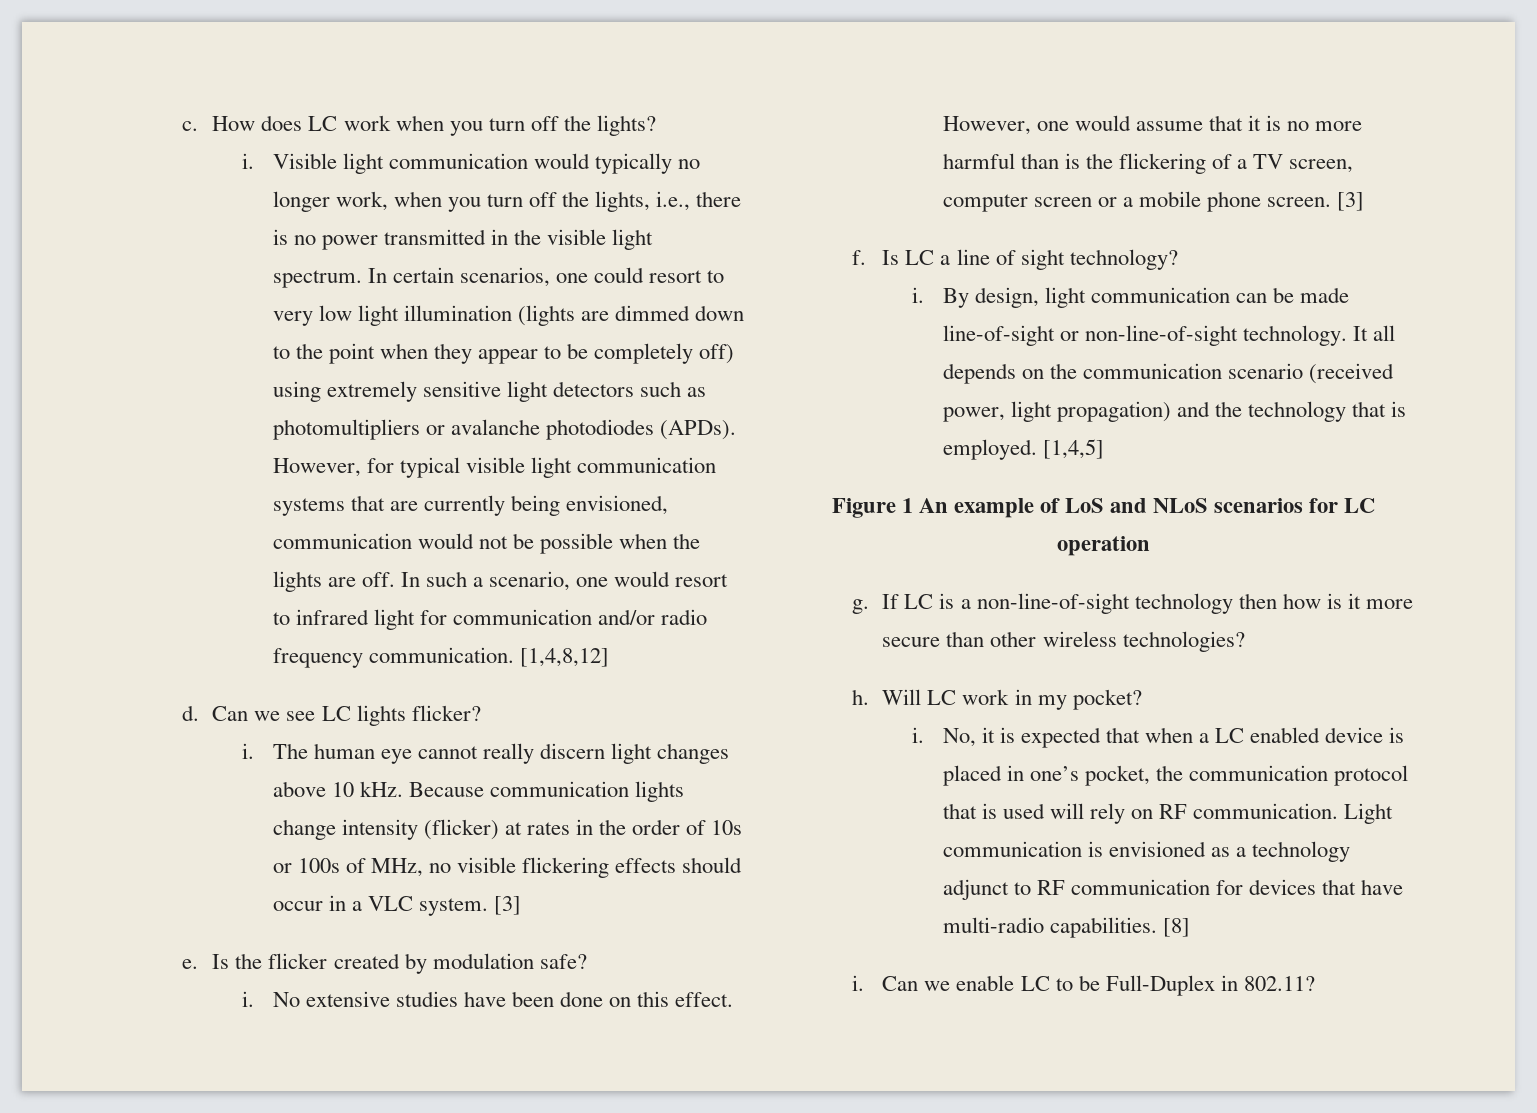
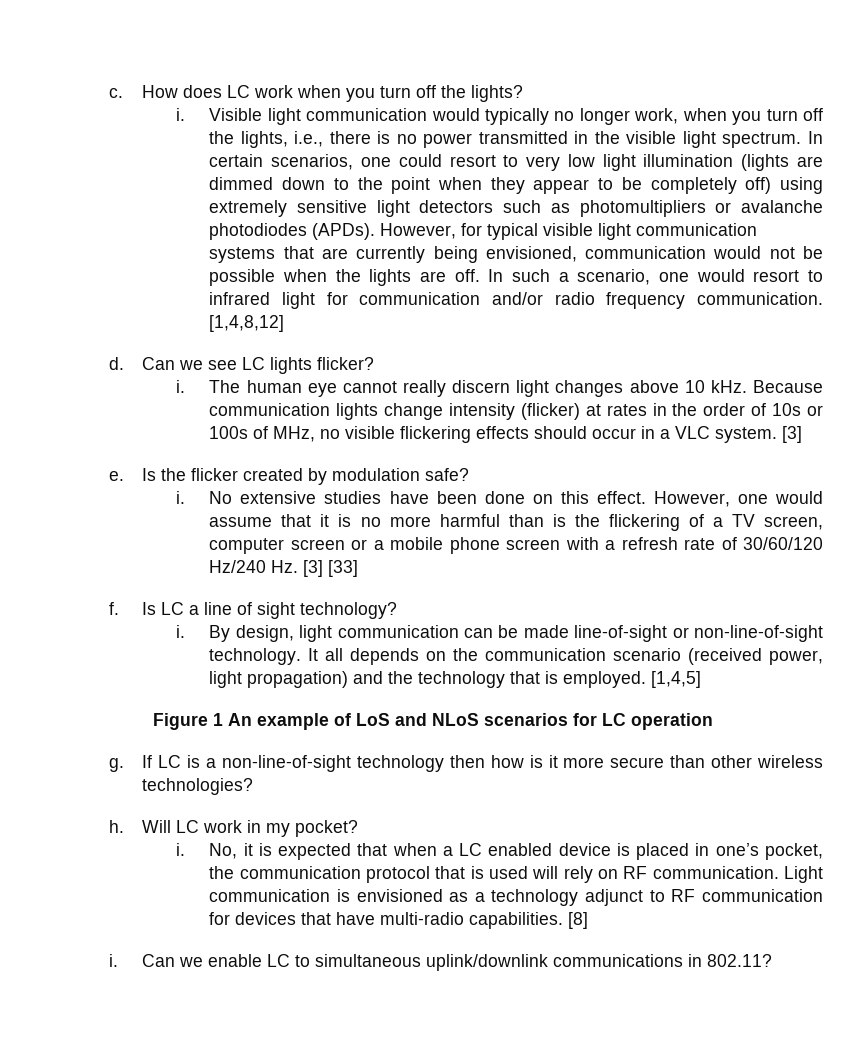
[1266,192,1365,211] screen. [3] -> [506,537,823,550] [209,560,359,577] screen with a refresh rate of 30/60/120 Hz/240 Hz. [3] [33]
[1078,975,1215,996] be Full-Duplex -> [315,954,684,971] simultaneous uplink/downlink communications

